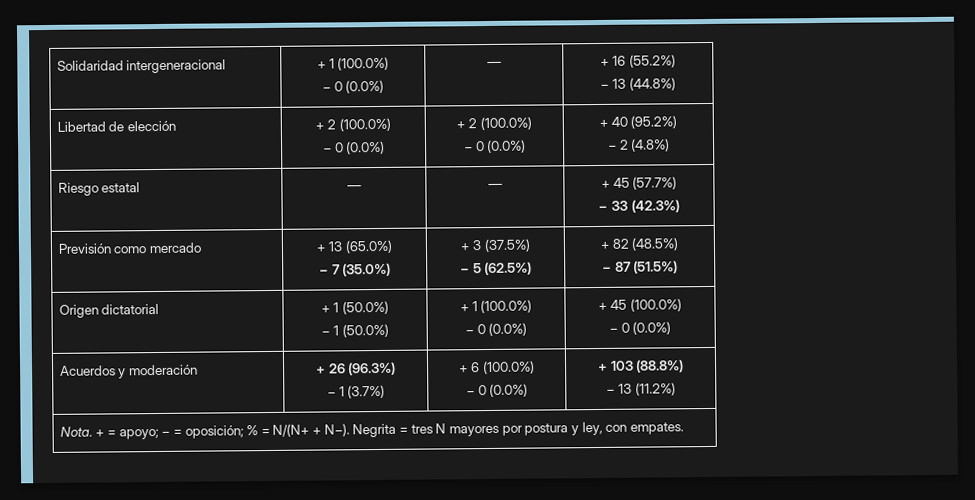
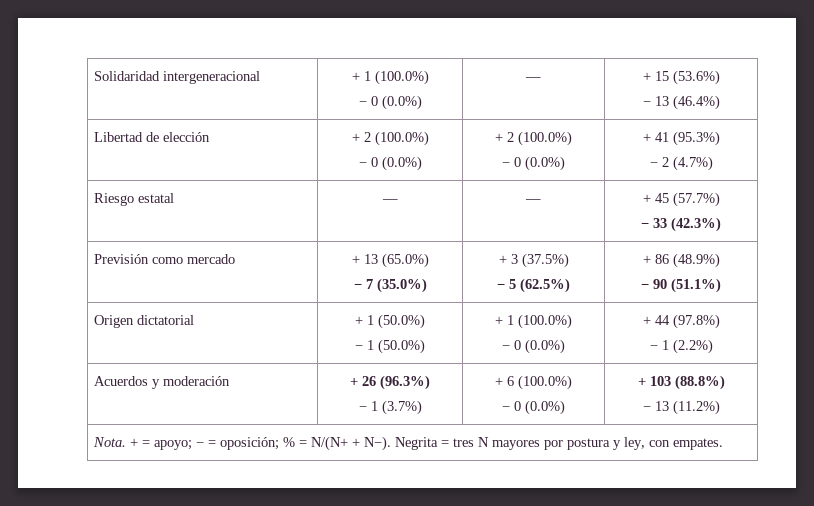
[612,54,676,68] [600,77,676,91] 16 (55.2%) // − 13 (44.8%) -> [654,70,720,85] [642,95,720,110] 15 (53.6%) // − 13 (46.4%)
[610,115,678,129] 40 (95.2%) -> [654,131,720,146] 41 (95.3%)
[630,138,671,152] (4.8%) -> [672,156,713,171] (4.7%)
[611,237,680,251] [601,260,679,274] 82 (48.5%) // − 87 (51.5%) -> [654,253,720,268] [641,278,721,293] 86 (48.9%) // − 90 (51.1%)
[610,298,682,312] [608,321,672,335] 45 (100.0%) // − 0 (0.0%) -> [654,314,720,329] [649,339,713,354] 44 (97.8%) // − 1 (2.2%)

